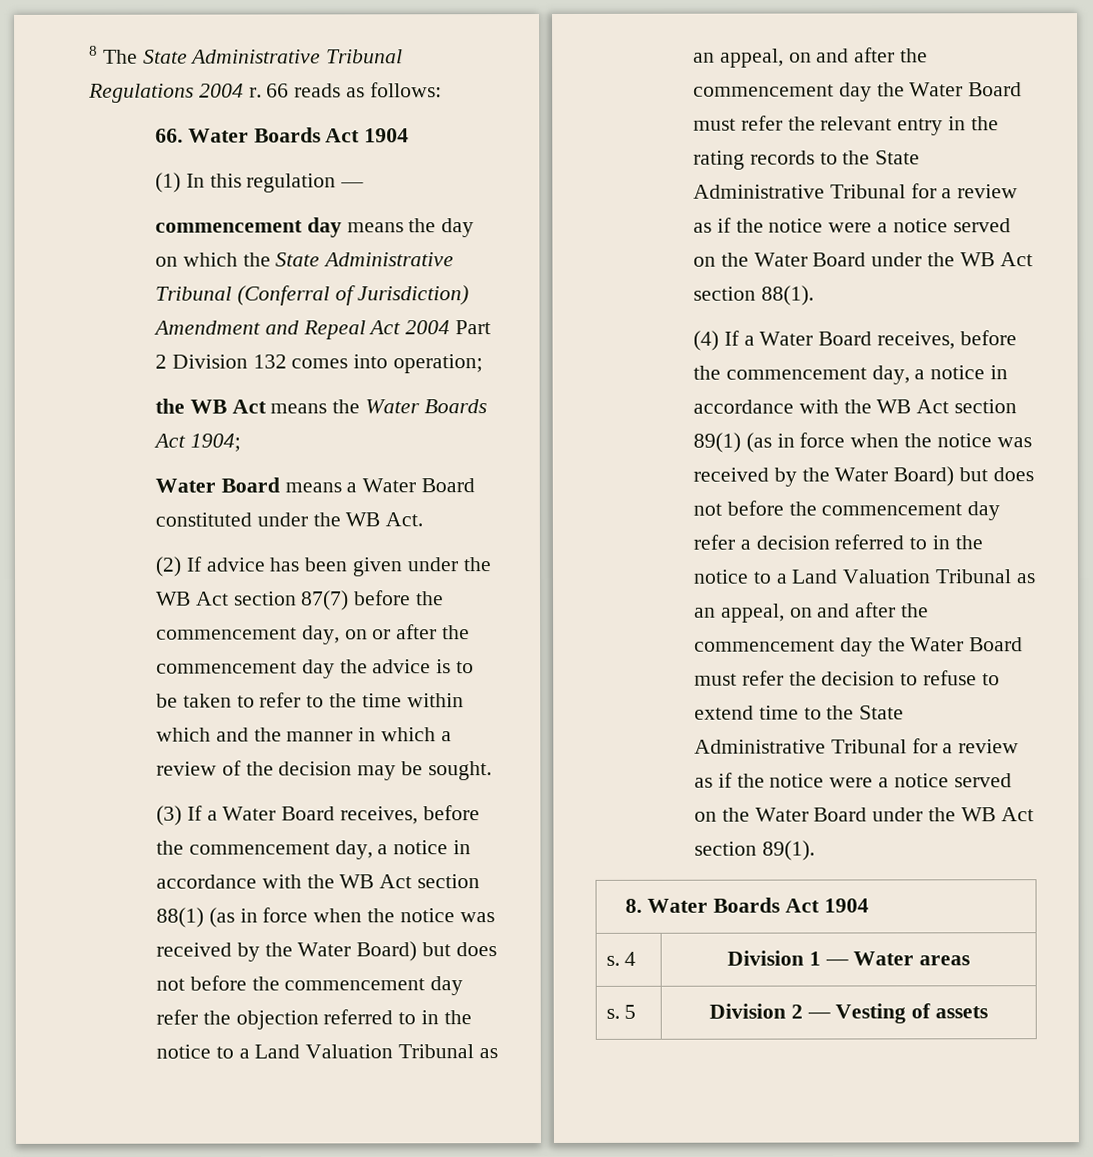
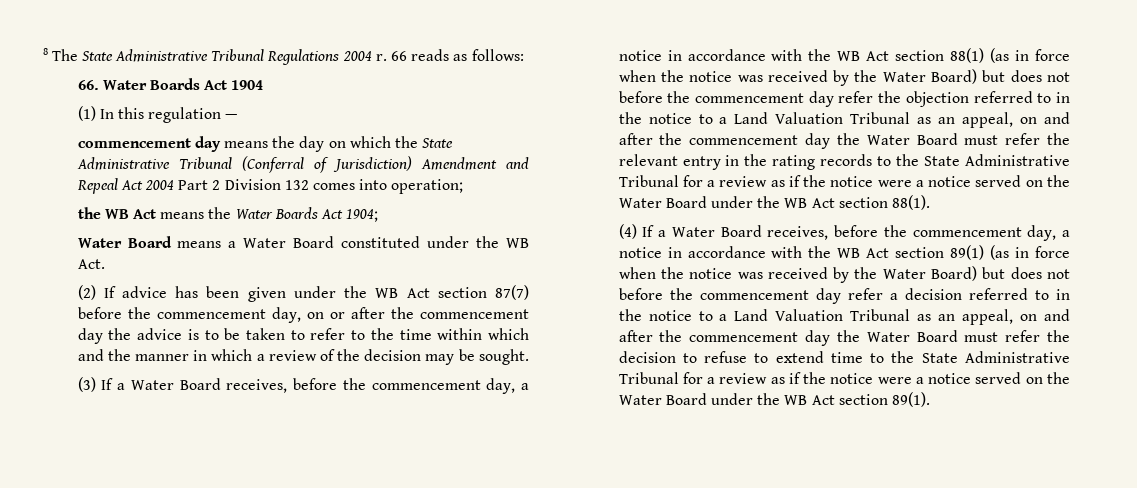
[625,897,869,913] [605,951,637,966] [726,950,971,966] [605,1004,637,1019] [708,1003,989,1024] // 8. Water Boards Act 1904 // s. 4 | Division 1 — Water areas // s. 5 | Division 2 — Vesting of assets -> (930, 399) none

